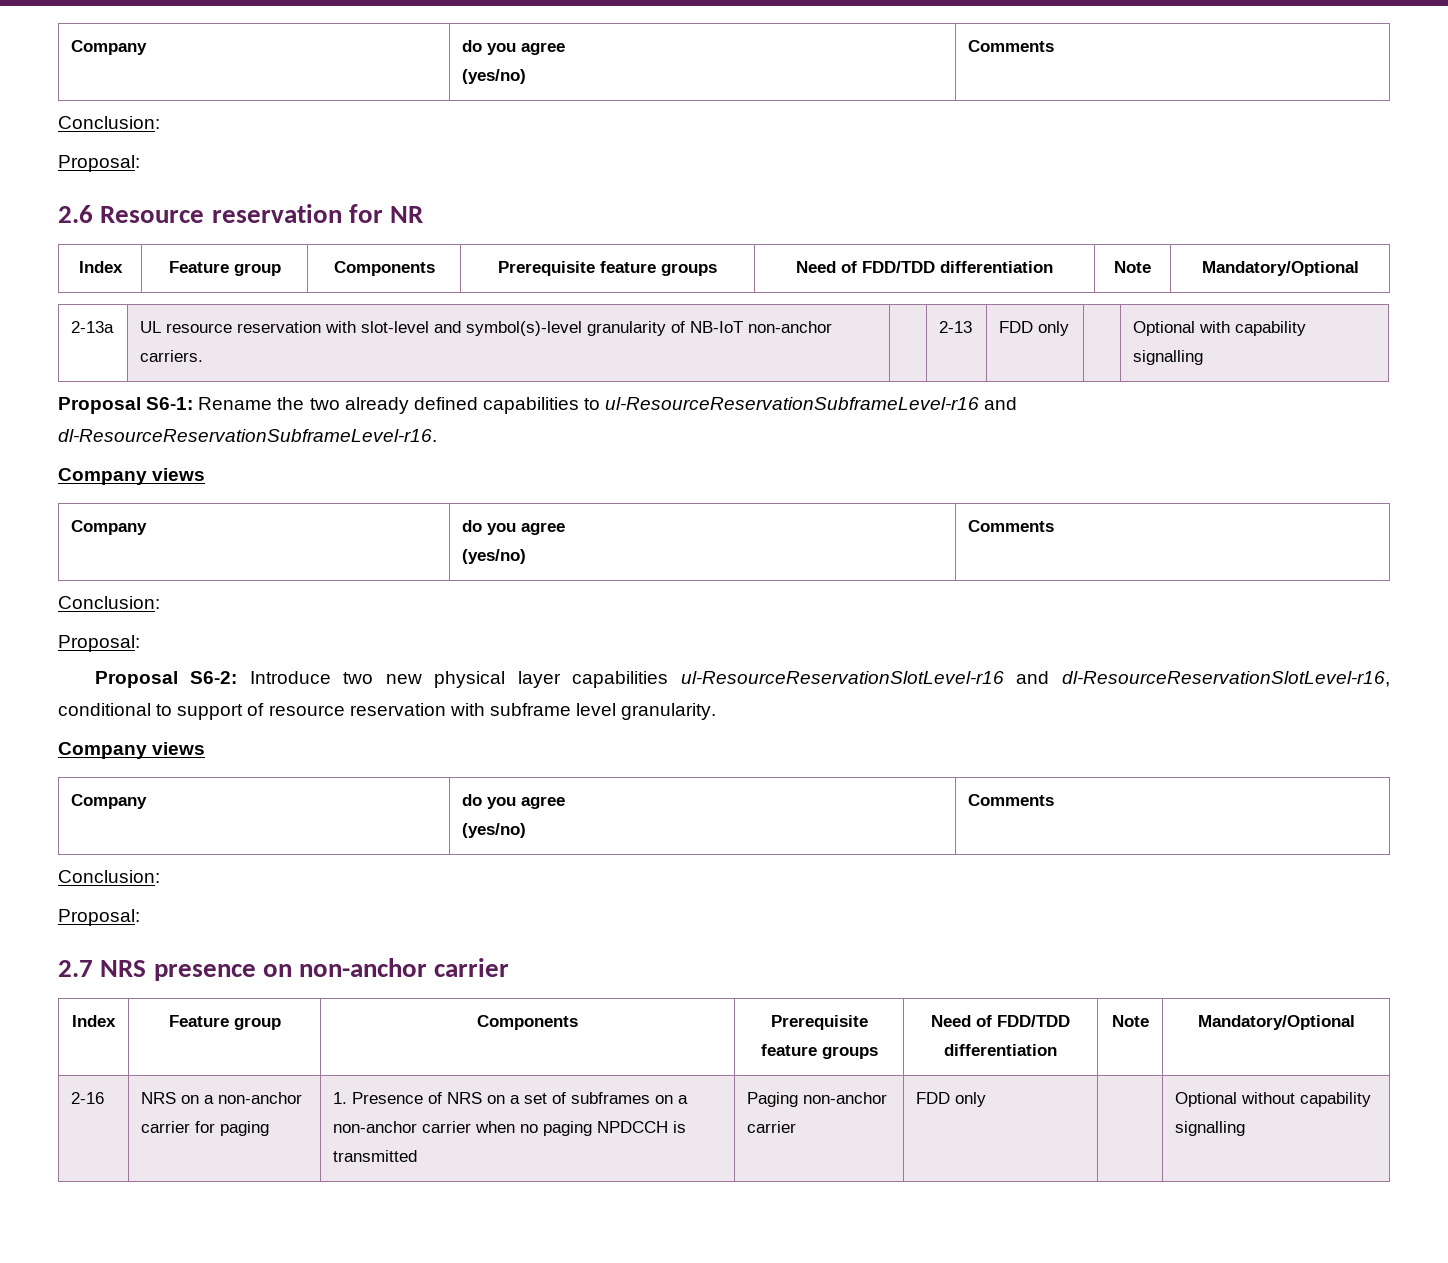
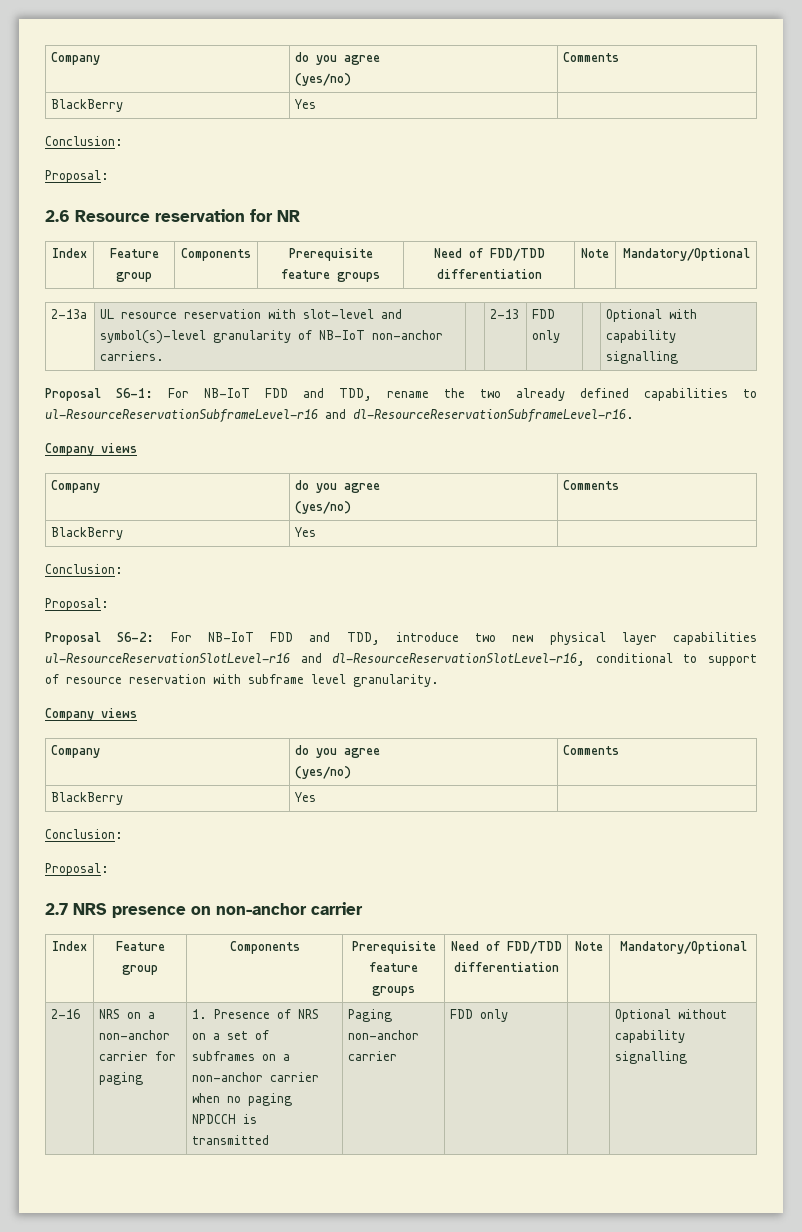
[71,40,148,55] [462,40,566,55] [462,69,527,84] [968,40,1055,52] Company | do you agree // (yes/no) | Comments -> [51,52,101,65] [295,52,381,65] [295,73,352,86] [563,52,620,62] [51,99,124,112] [295,99,317,109] Company | do you agree // (yes/no) | Comments // BlackBerry | Yes |
[198,397,273,410] Rename -> [168,388,429,401] For NB-IoT FDD and TDD, rename
(1055, 526) none -> [51,527,124,540] [295,527,317,537] // BlackBerry | Yes |
[249,671,331,684] Introduce -> [170,632,459,645] For NB-IoT FDD and TDD, introduce
(1055, 800) none -> [51,792,124,805] [295,792,317,802] // BlackBerry | Yes |

